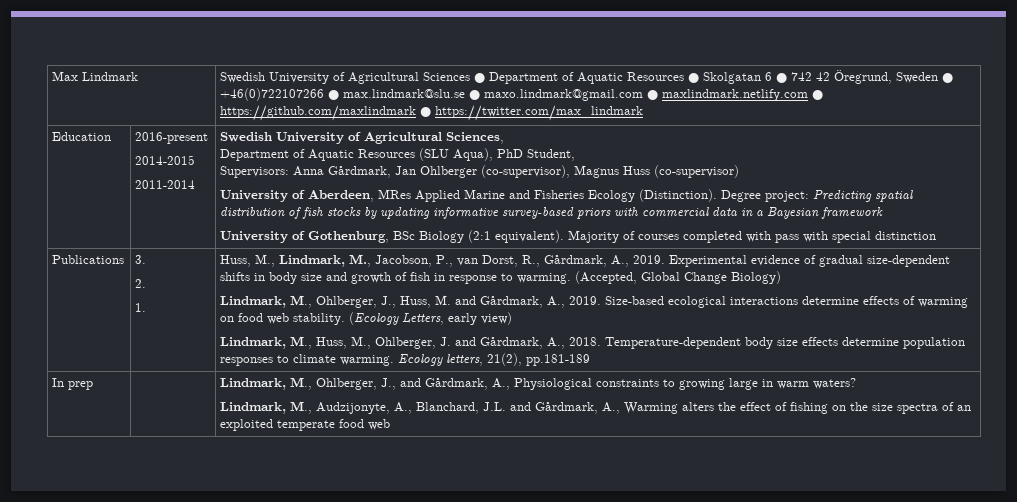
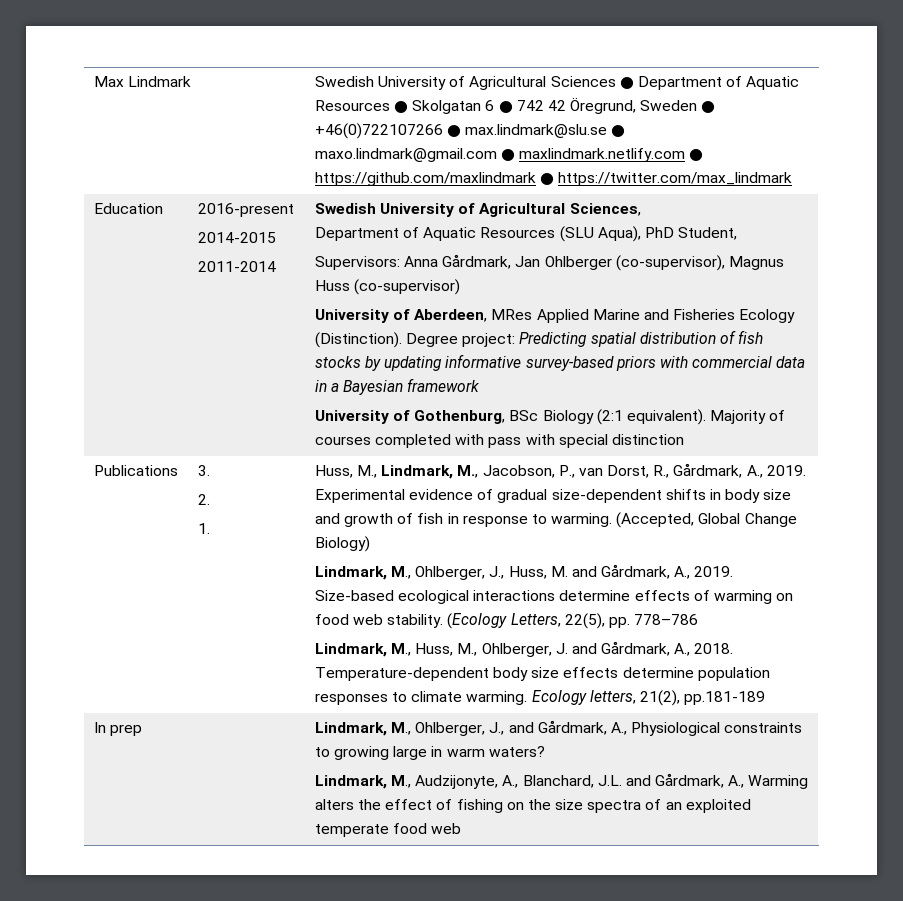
[448,312,513,325] early view) -> [564,613,699,629] 22(5), pp. 778–786

